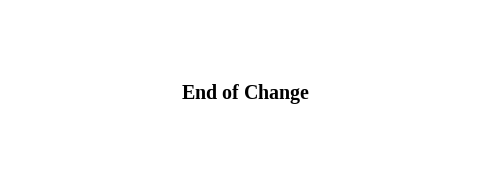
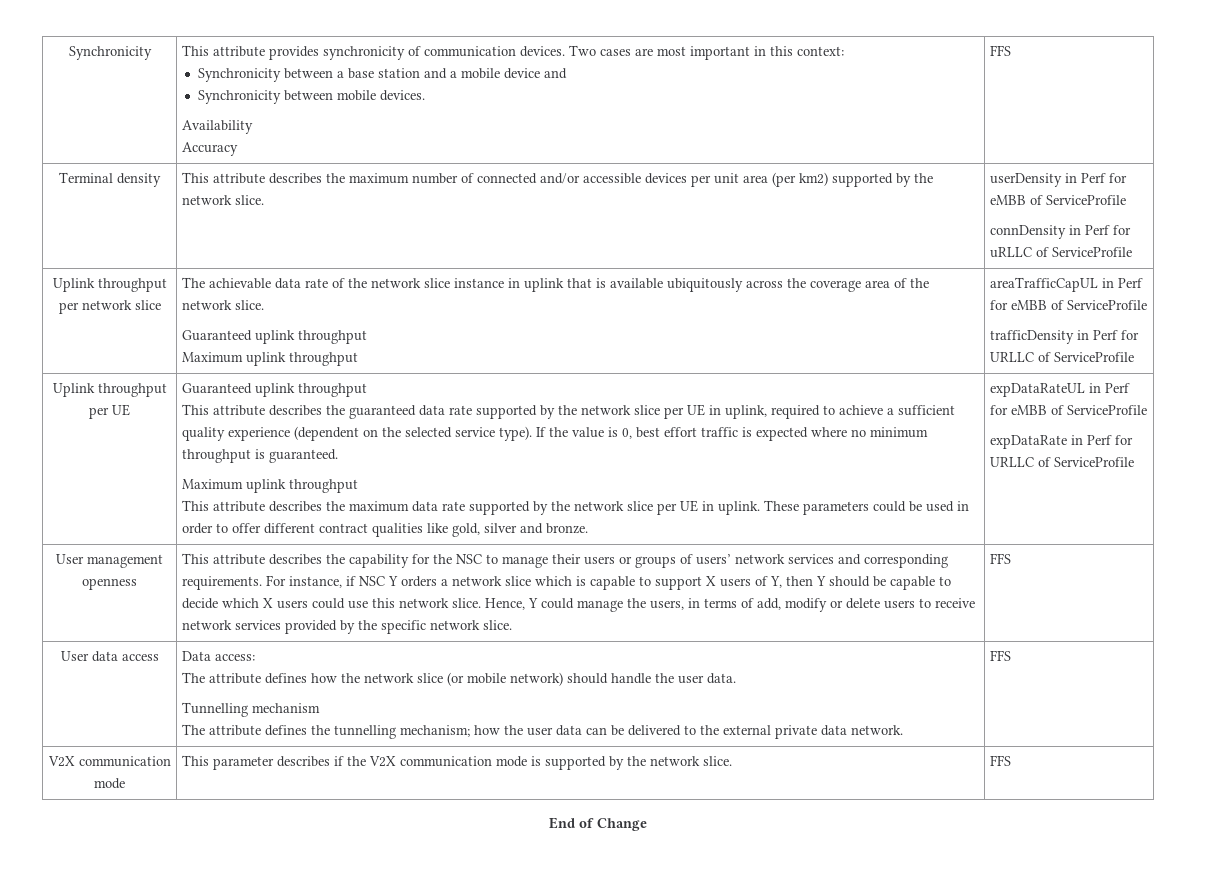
(181, 91) none -> [68,46,152,60] [182,45,845,60] [198,68,568,82] [198,90,426,104] [182,120,254,134] [182,142,239,156] [990,45,1012,56] [59,172,161,187] [182,172,934,187] [182,195,265,205] [990,173,1128,187] [990,195,1127,205] [990,225,1132,239] [990,247,1133,258] [52,278,167,292] [58,300,161,314] [182,277,930,292] [182,300,265,310] [182,330,368,344] [182,352,359,366] [990,277,1144,292] [990,300,1148,310] [990,330,1140,344] [990,352,1135,362] [52,383,167,397] [89,404,130,419] [182,383,368,397] [182,404,956,419] [182,426,929,441] [182,449,339,463] [182,479,359,493] [182,500,970,515] [182,523,589,537] [990,383,1131,397] [990,405,1148,415] [990,435,1134,449] [990,457,1135,467] [56,554,163,568] [82,578,137,590] [182,553,949,568] [182,575,952,590] [182,598,976,612] [182,620,513,634] [990,553,1012,564] [60,651,159,662] [182,651,256,661] [182,672,737,686] [182,702,321,717] [182,724,904,739] [990,650,1012,661] [47,756,171,767] [94,778,125,789] [182,755,733,770] [990,755,1012,766] Synchronicity | This attribute provides synchronicity of communication devices. Two cases are most important in this context: // Synchronicity between a base station and a mobile device and // Synchronicity between mobile devices. // Availability // Accuracy | FFS // Terminal density | This attribute describes the maximum number of connected and/or accessible devices per unit area (per km2) supported by the network slice. | userDensity in Perf for eMBB of ServiceProfile // connDensity in Perf for uRLLC of ServiceProfile // Uplink throughput per network slice | The achievable data rate of the network slice instance in uplink that is available ubiquitously across the coverage area of the network slice. // Guaranteed uplink throughput // Maximum uplink throughput | areaTrafficCapUL in Perf for eMBB of ServiceProfile // trafficDensity in Perf for URLLC of ServiceProfile // Uplink throughput per UE | Guaranteed uplink throughput // This attribute describes the guaranteed data rate supported by the network slice per UE in uplink, required to achieve a sufficient quality experience (dependent on the selected service type). If the value is 0, best effort traffic is expected where no minimum throughput is guaranteed. // Maximum uplink throughput // This attribute describes the maximum data rate supported by the network slice per UE in uplink. These parameters could be used in order to offer different contract qualities like gold, silver and bronze. | expDataRateUL in Perf for eMBB of ServiceProfile // expDataRate in Perf for URLLC of ServiceProfile // User management openness | This attribute describes the capability for the NSC to manage their users or groups of users’ network services and corresponding requirements. For instance, if NSC Y orders a network slice which is capable to support X users of Y, then Y should be capable to decide which X users could use this network slice. Hence, Y could manage the users, in terms of add, modify or delete users to receive network services provided by the specific network slice. | FFS // User data access | Data access: // The attribute defines how the network slice (or mobile network) should handle the user data. // Tunnelling mechanism // The attribute defines the tunnelling mechanism; how the user data can be delivered to the external private data network. | FFS // V2X communication mode | This parameter describes if the V2X communication mode is supported by the network slice. | FFS //

